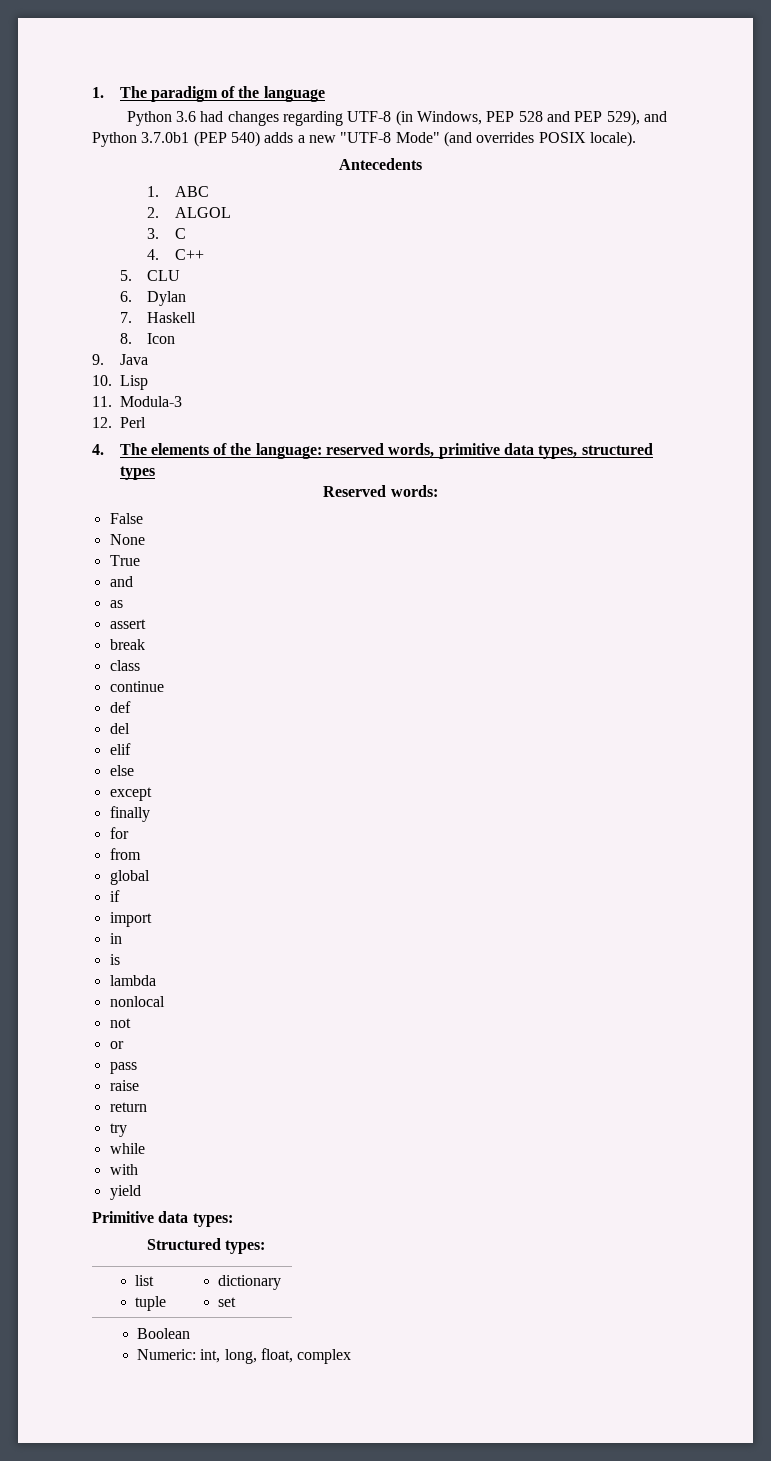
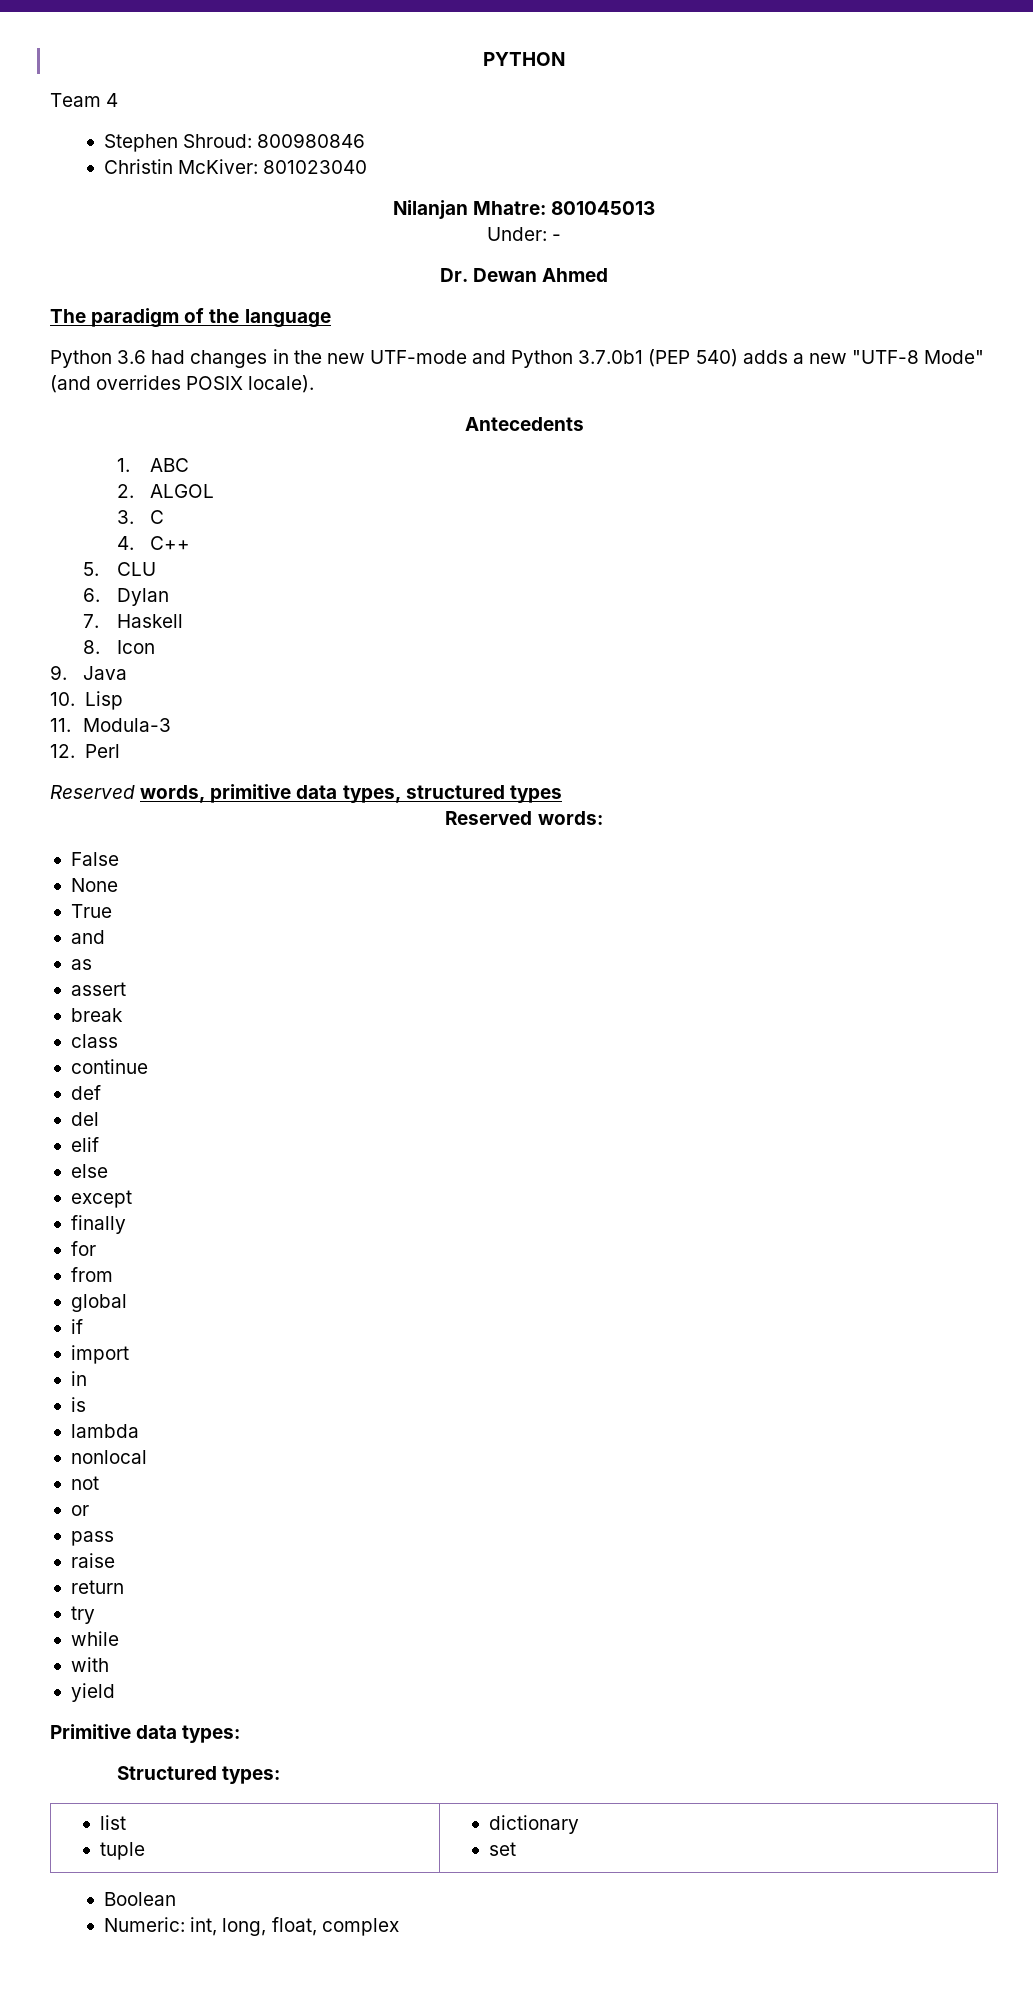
[92,87,104,98] 1. -> [483,52,565,66] [50,93,119,107] [104,133,366,152] [104,159,368,174] [392,200,656,219] [486,227,562,241] [439,268,609,282] PYTHON // Team 4 // Stephen Shroud: 800980846 // Christin McKiver: 801023040 // Nilanjan Mhatre: 801045013 // Under: - // Dr. Dewan Ahmed //
[283,110,640,126] regarding UTF-8 (in Windows, PEP 528 and PEP 529), -> [272,349,467,364] in the new UTF-mode
[92,443,385,459] 4. The elements of the language: reserved -> [50,785,135,799] Reserved

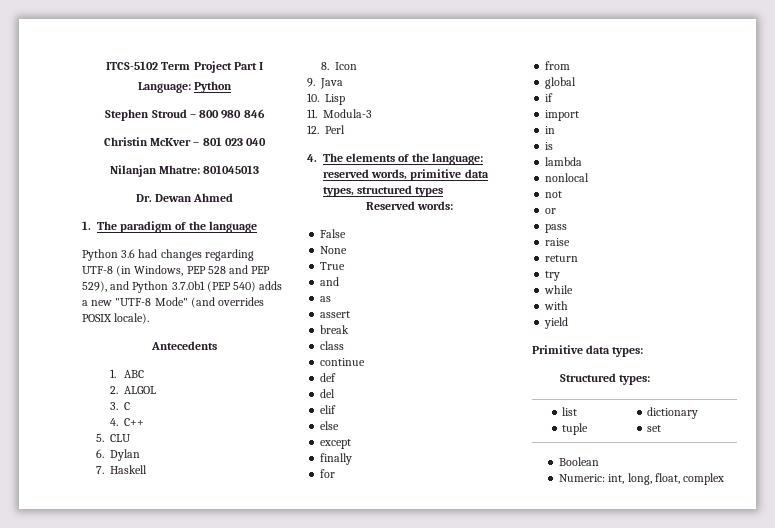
[483,52,565,66] [50,93,119,107] [104,133,366,152] [104,159,368,174] PYTHON // Team 4 // Stephen Shroud: 800980846 // Christin McKiver: 801023040 -> [106,61,263,73] [137,81,233,93] [105,109,265,121] [103,137,267,146] ITCS-5102 Term Project Part I // Language: Python // Stephen Stroud – 800 980 846 // Christin McKver – 801 023 040
[486,227,562,241] // Under: - -> (260, 169) none
(609, 275) none -> [82,221,91,230] 1.
[272,349,467,364] in the new UTF-mode -> [204,249,254,261] [82,265,271,276] [82,281,107,292] regarding UTF-8 (in Windows, PEP 528 and PEP 529),
[50,785,135,799] Reserved -> [307,153,483,165] [323,169,369,178] 4. The elements of the language: reserved

